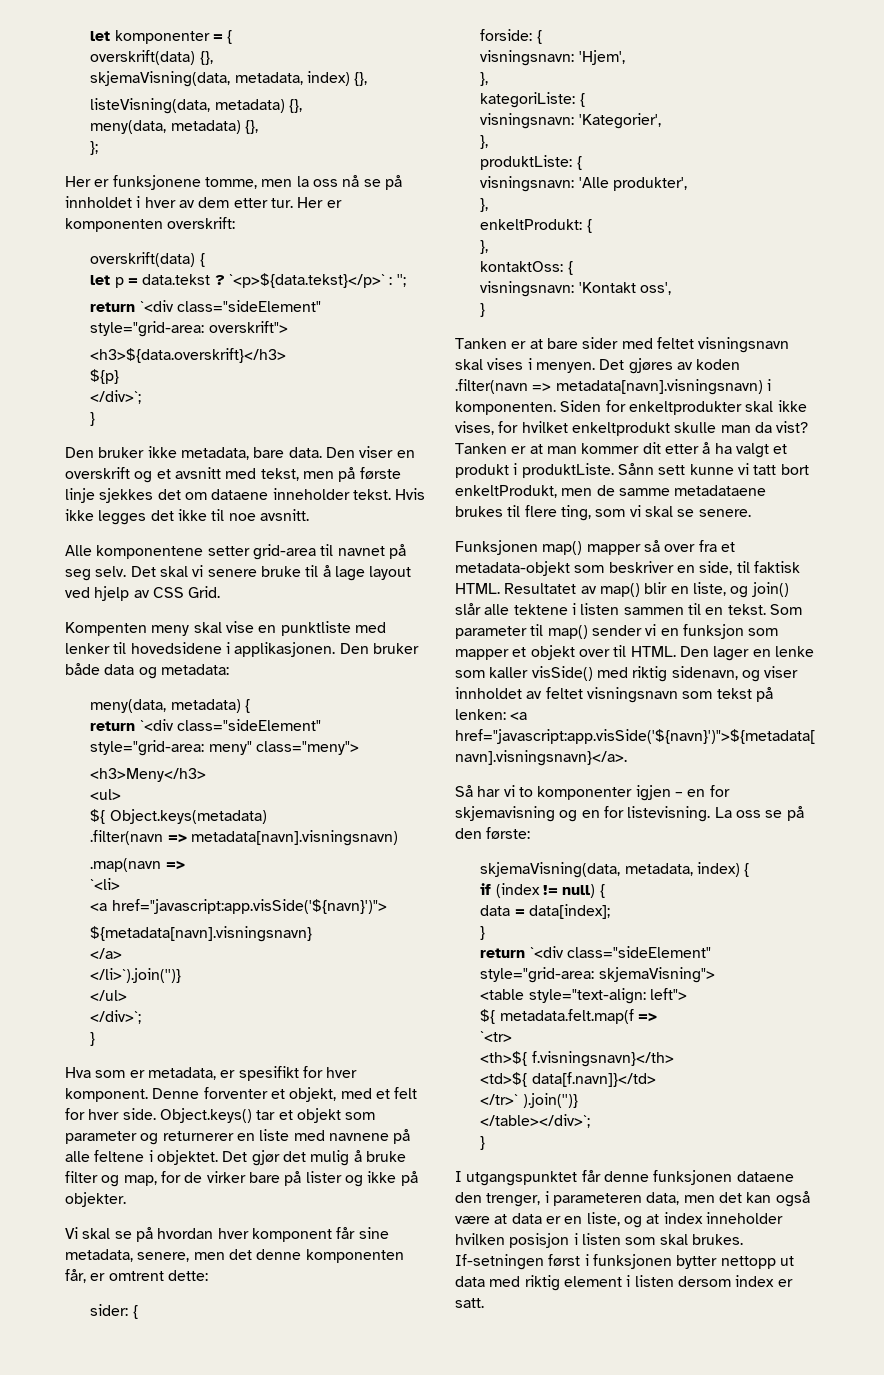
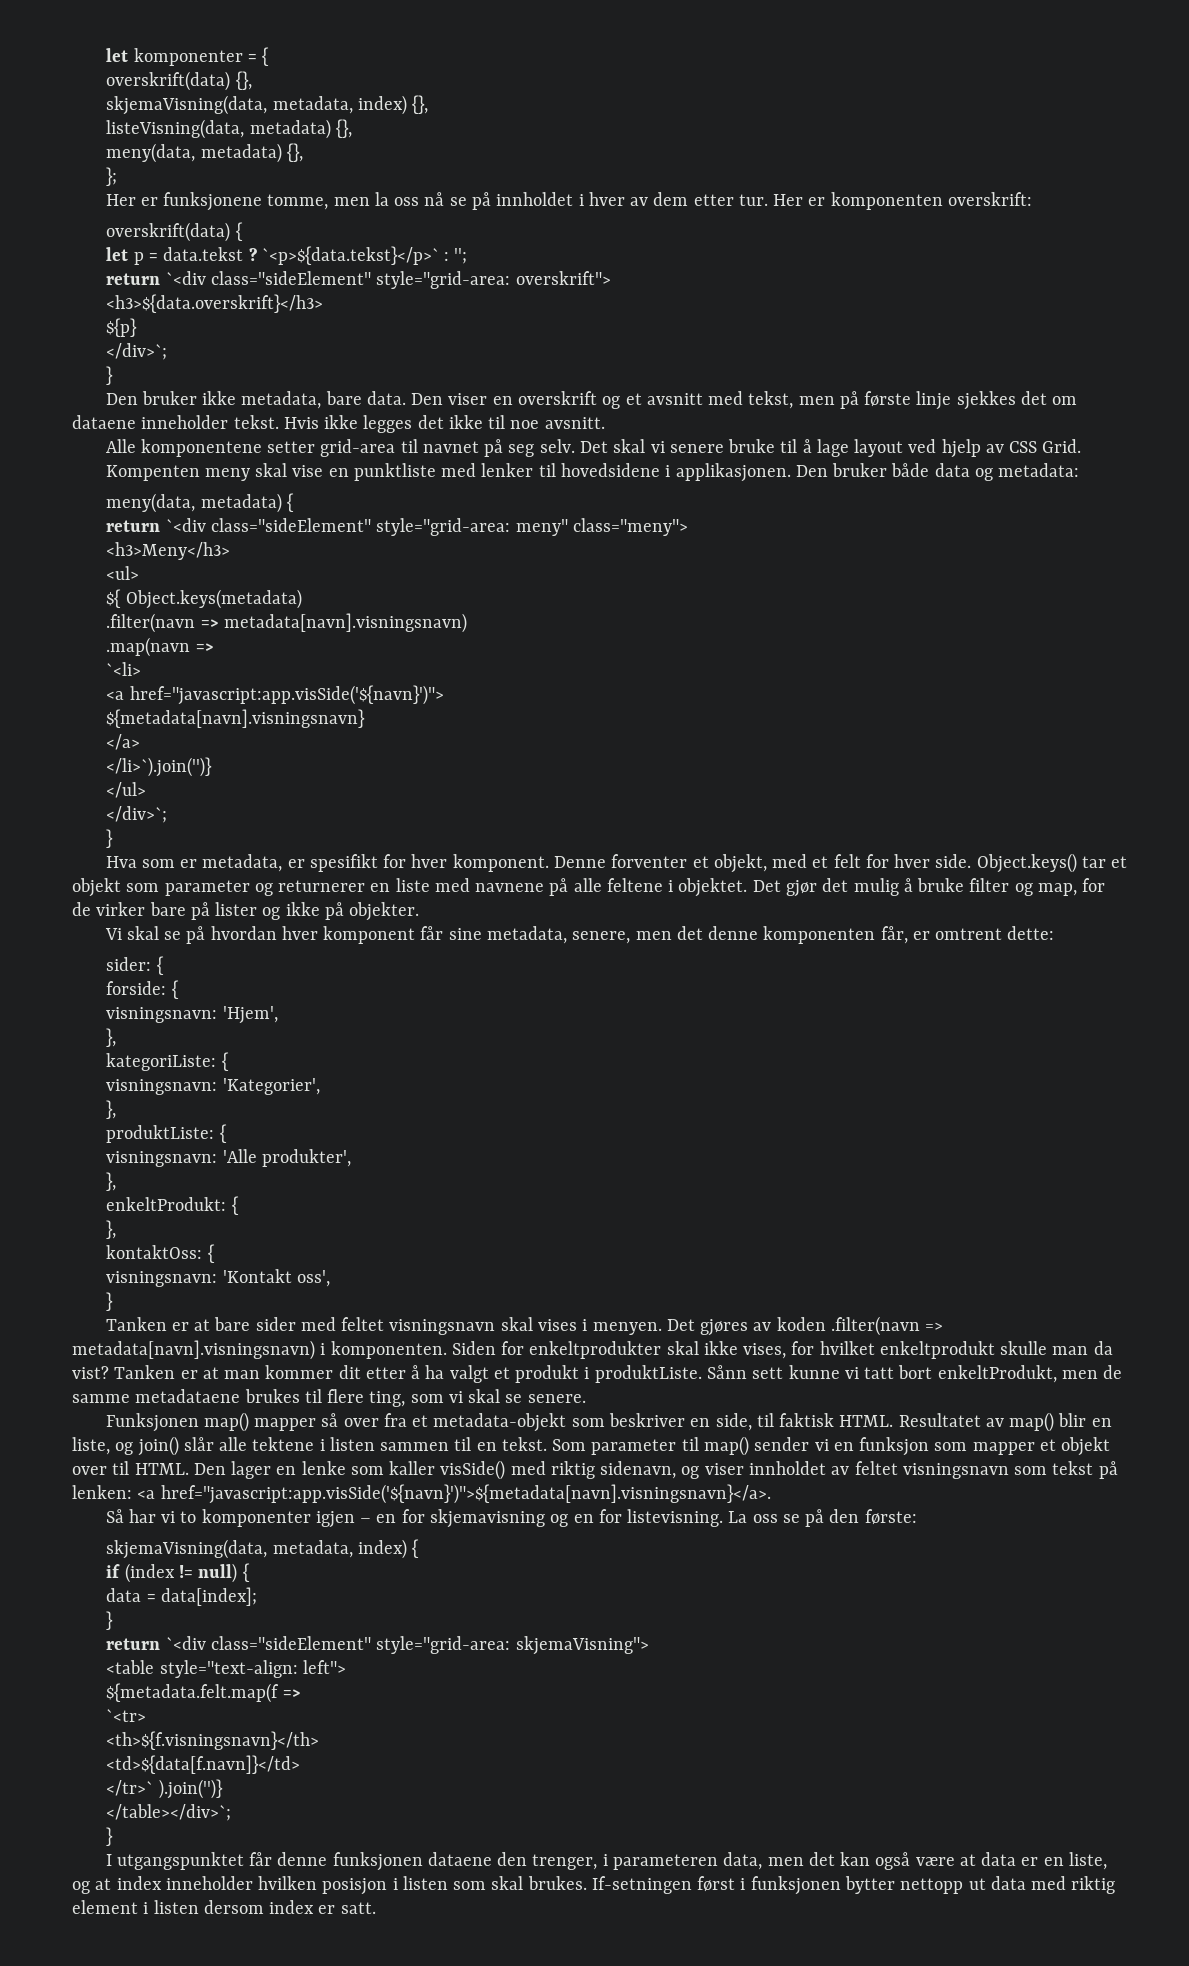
[480,1009,634,1024] ${ metadata.felt.map(f -> [106,1683,280,1703] ${metadata.felt.map(f
[480,1051,674,1067] [480,1072,656,1087] <th>${ f.visningsnavn}</th> // <td>${ data[f.navn]}</td> -> [106,1731,320,1750] [106,1755,301,1774] <th>${f.visningsnavn}</th> // <td>${data[f.navn]}</td>

